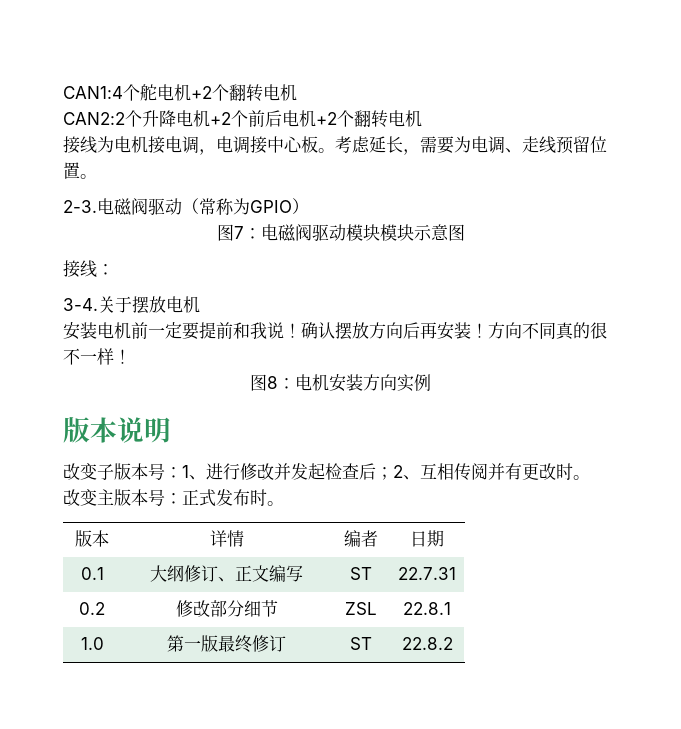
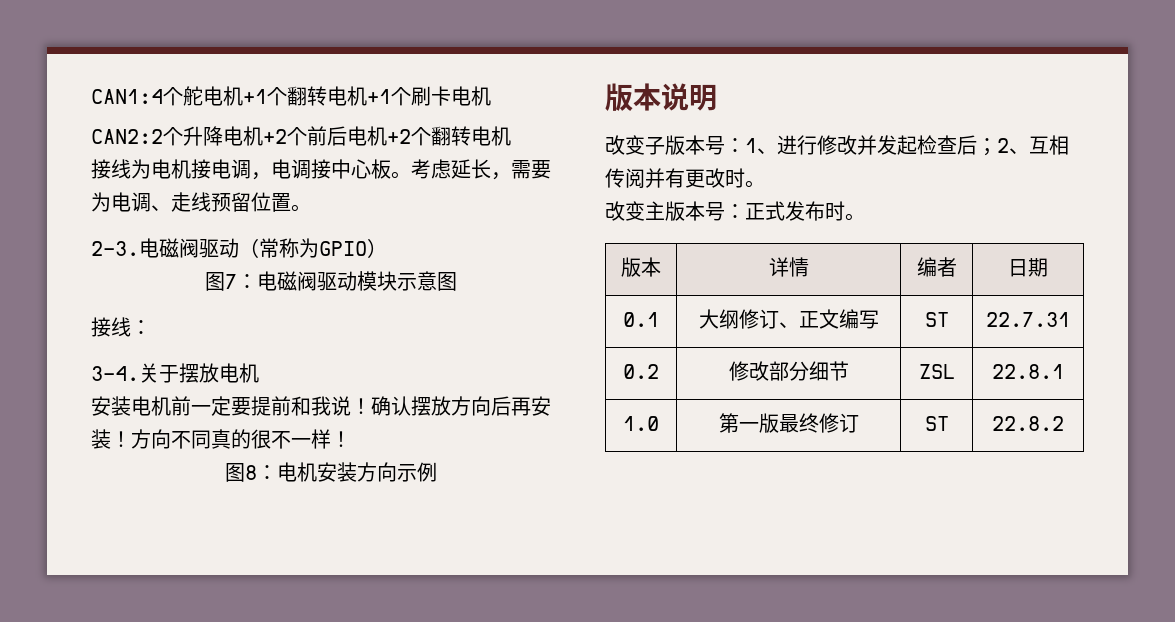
[191,84,297,102] +2个翻转电机 -> [243,86,491,106] +1个翻转电机+1个刷卡电机
[379,224,414,241] 模块 -> (397, 281) none
[397,374,414,392] 实 -> [396,464,417,482] 示

